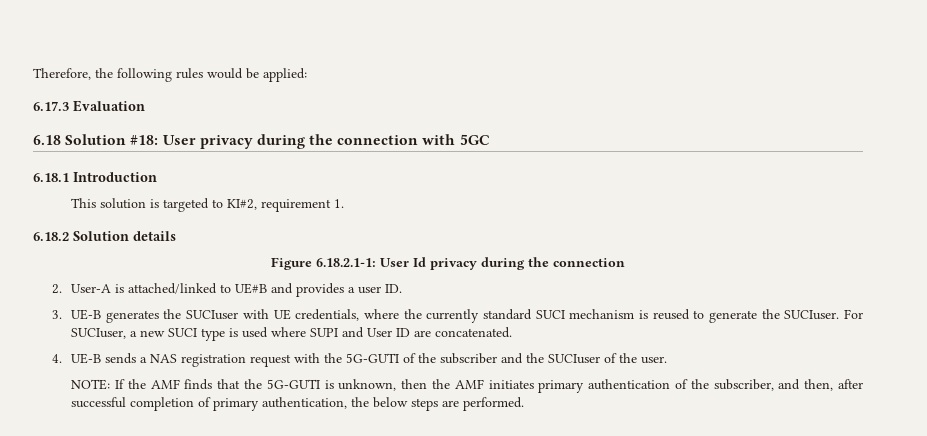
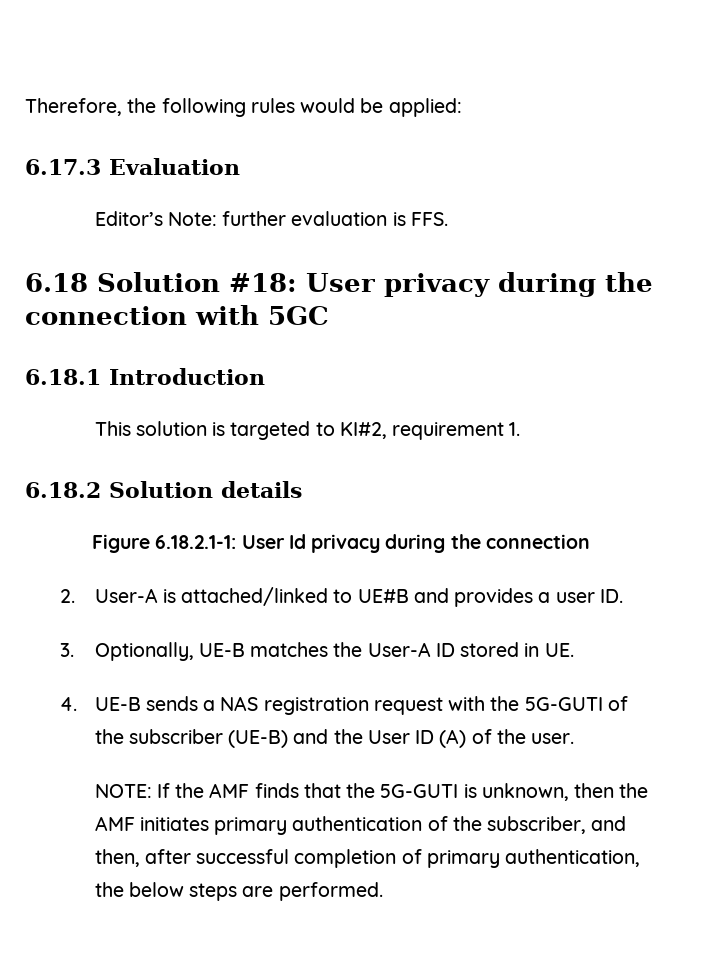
(145, 106) none -> [94,211,448,226] // Editor’s Note: further evaluation is FFS.
[71,309,863,323] [71,327,513,341] UE-B generates the SUCIuser with UE credentials, where the currently standard SUCI mechanism is reused to generate the SUCIuser. For SUCIuser, a new SUCI type is used where SUPI and User ID are concatenated. -> [94,642,574,661] Optionally, UE-B matches the User-A ID stored in UE.
(498, 358) none -> [228,730,289,748] (UE-B)
[548,354,601,364] SUCIuser -> [367,729,467,748] User ID (A)

